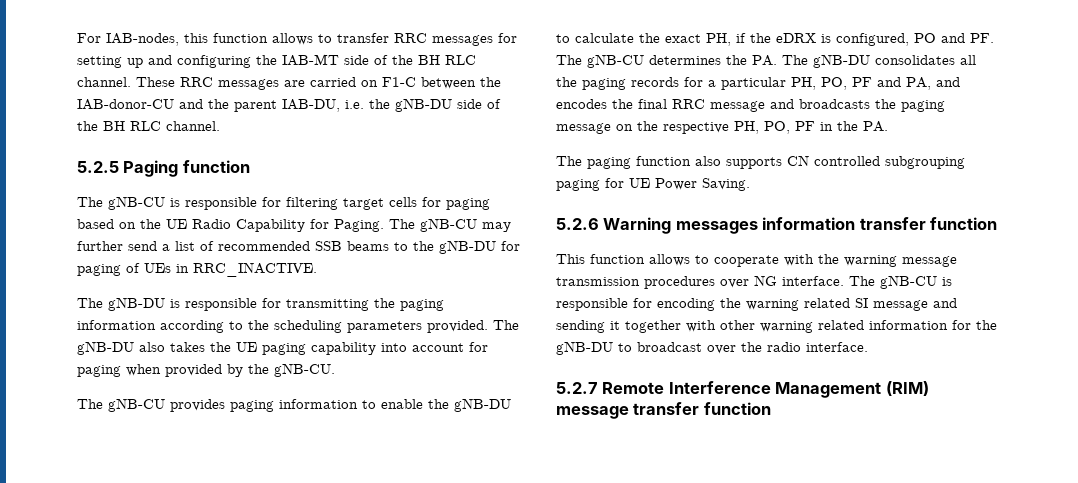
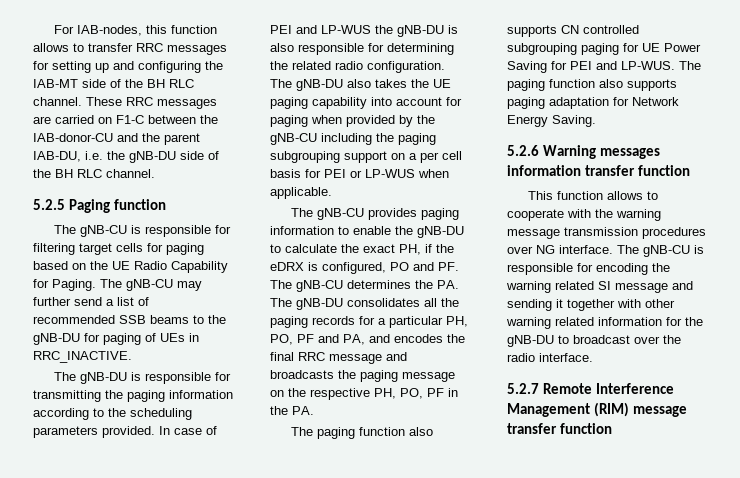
(488, 326) none -> [159,426,217,435] [270,25,458,37] [270,43,454,55] [270,61,445,73] In case of PEI and LP-WUS the gNB-DU is also responsible for determining the related radio configuration.
[274,363,335,377] gNB-CU. -> [270,133,436,145] [270,151,462,163] [270,169,449,178] [270,187,332,199] gNB-CU including the paging subgrouping support on a per cell basis for PEI or LP-WUS when applicable.
(697, 184) none -> [507,61,701,73] [507,79,677,91] [507,97,679,109] [507,115,548,127] Saving for PEI and LP-WUS. The paging function also supports paging adaptation for Network Energy

